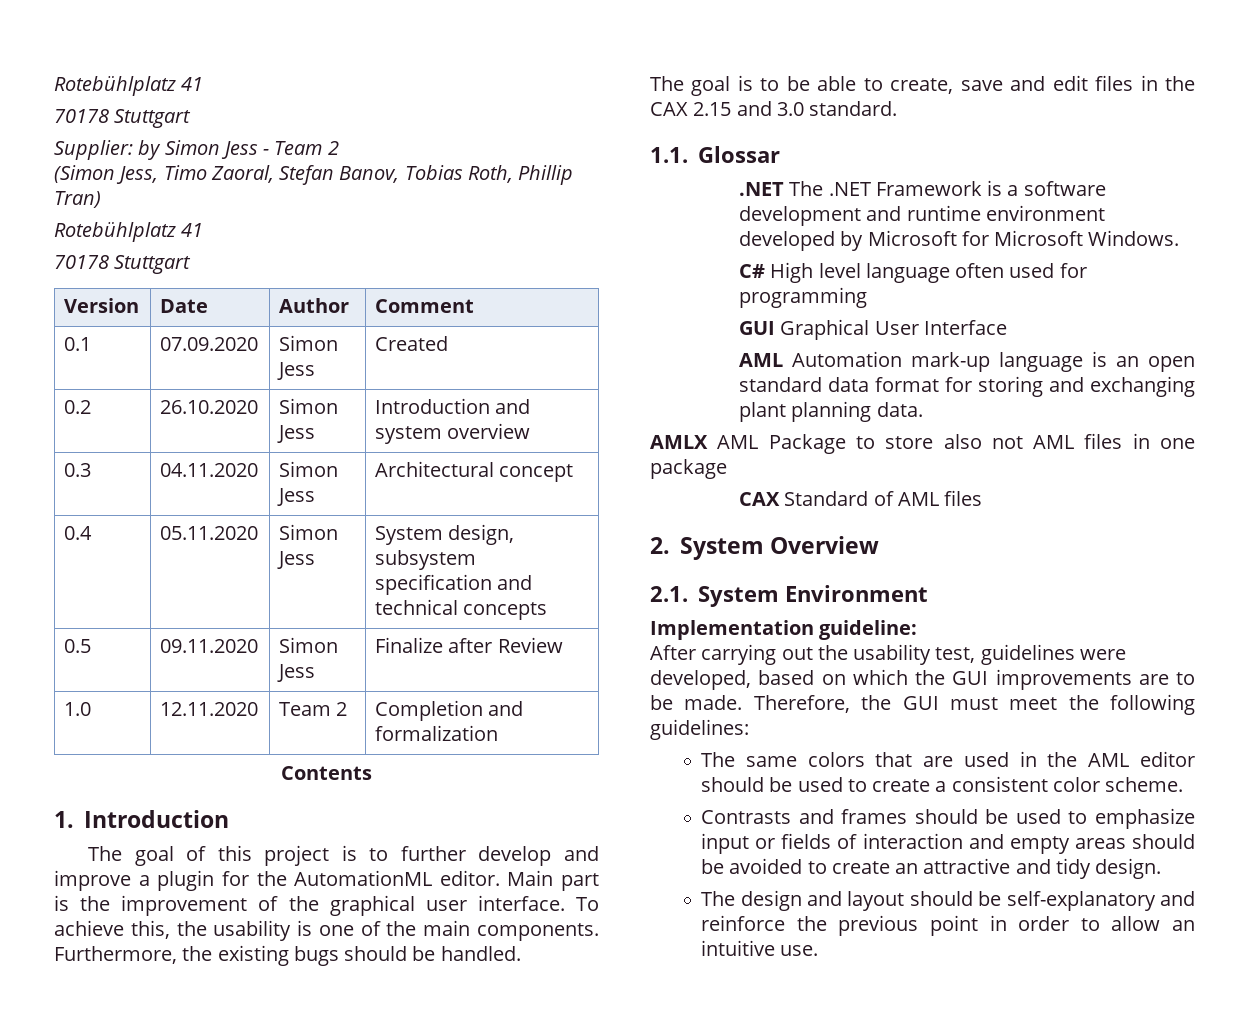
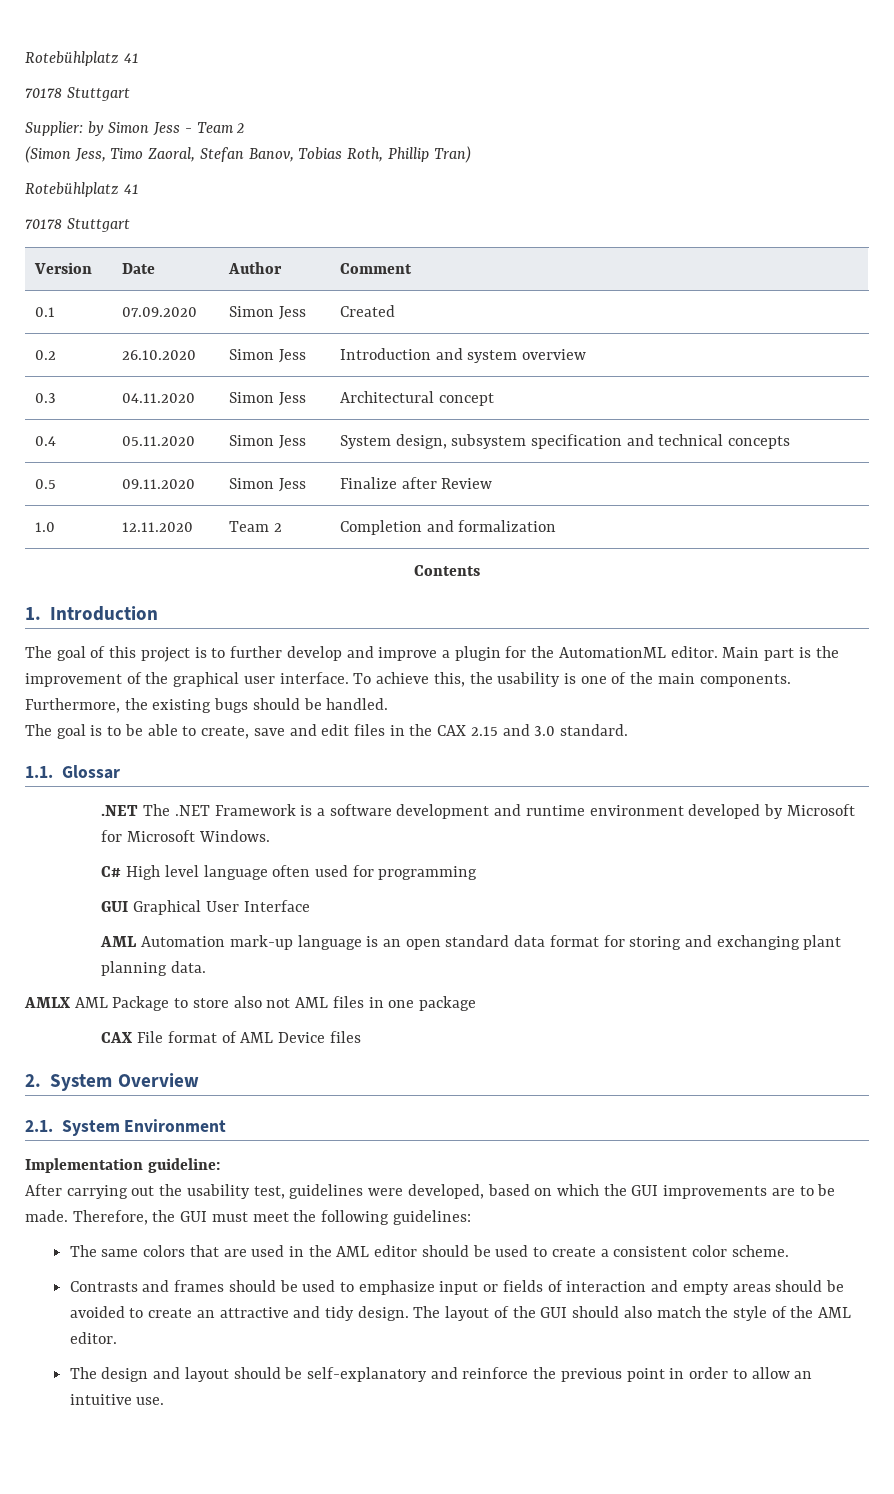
[784,491,869,506] Standard -> [137,1031,217,1043] File format
(939, 499) none -> [277,1032,325,1043] Device
(1162, 868) none -> [413,1306,852,1321] [69,1332,117,1344] The layout of the GUI should also match the style of the AML editor.

